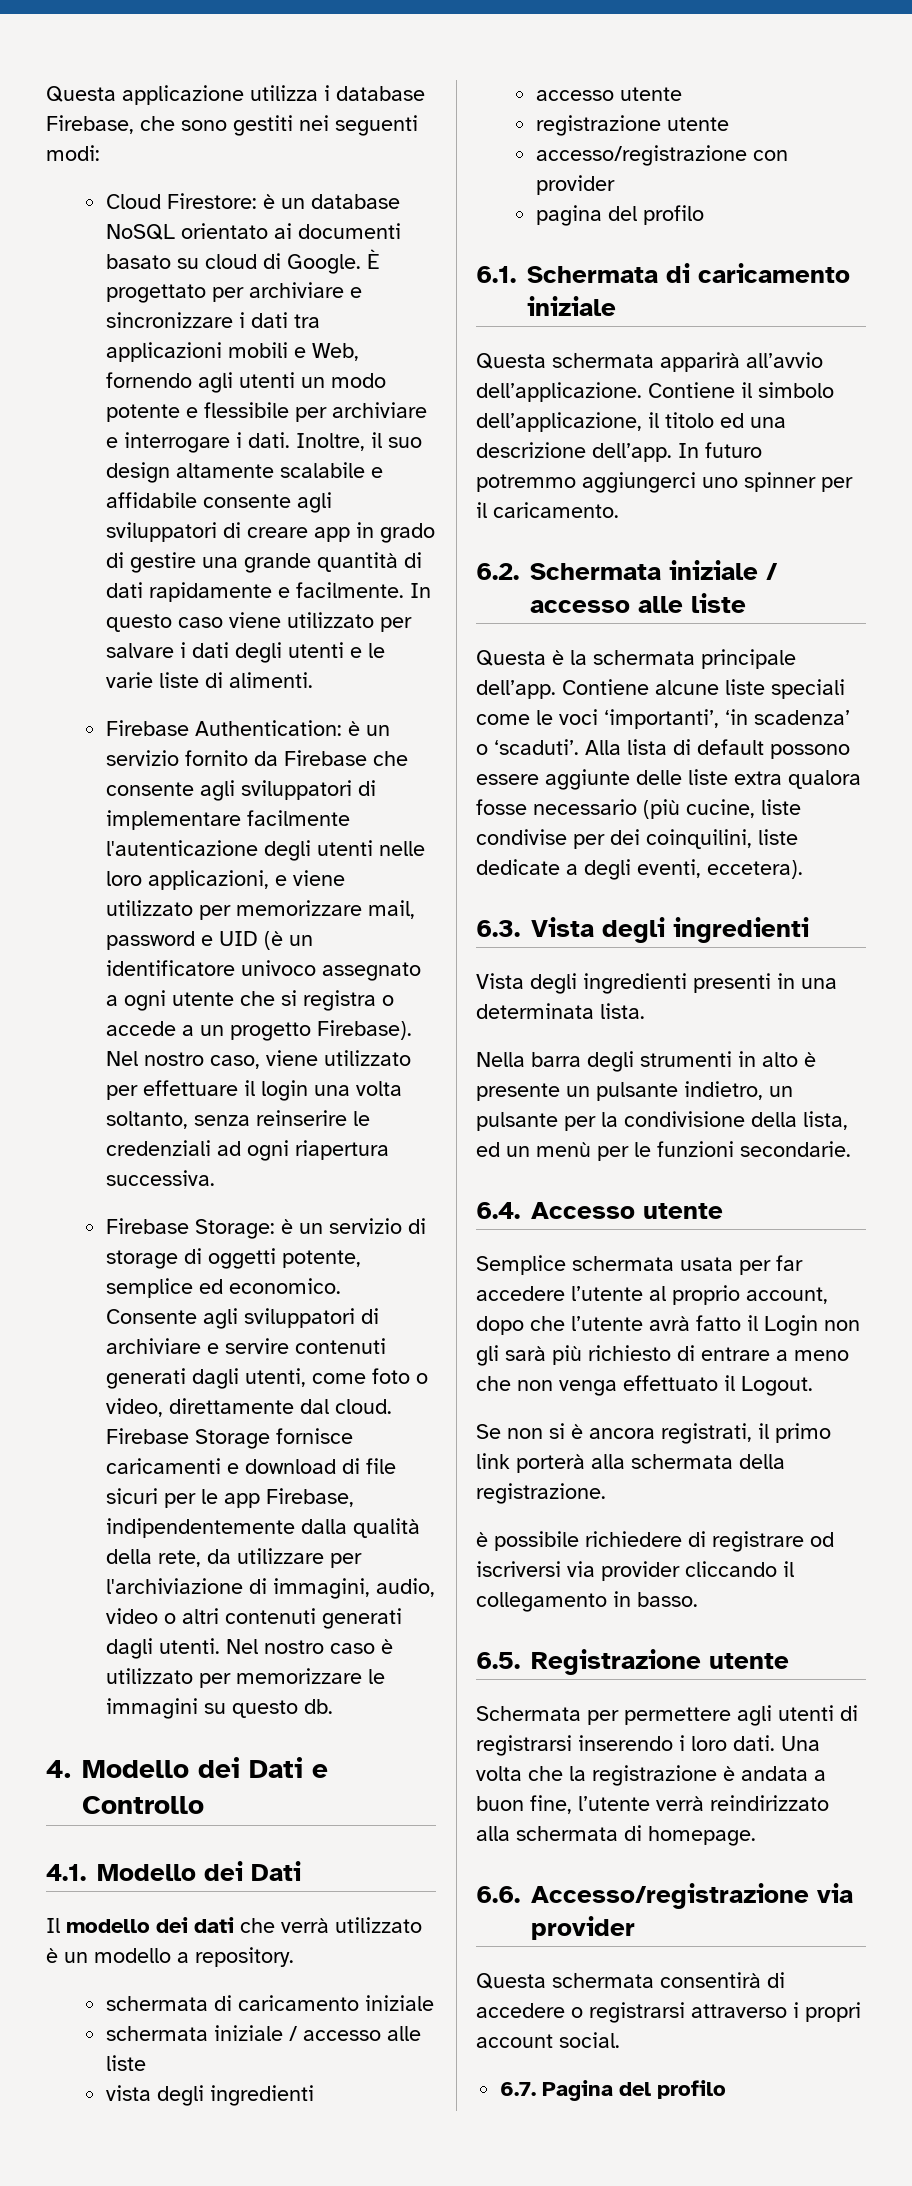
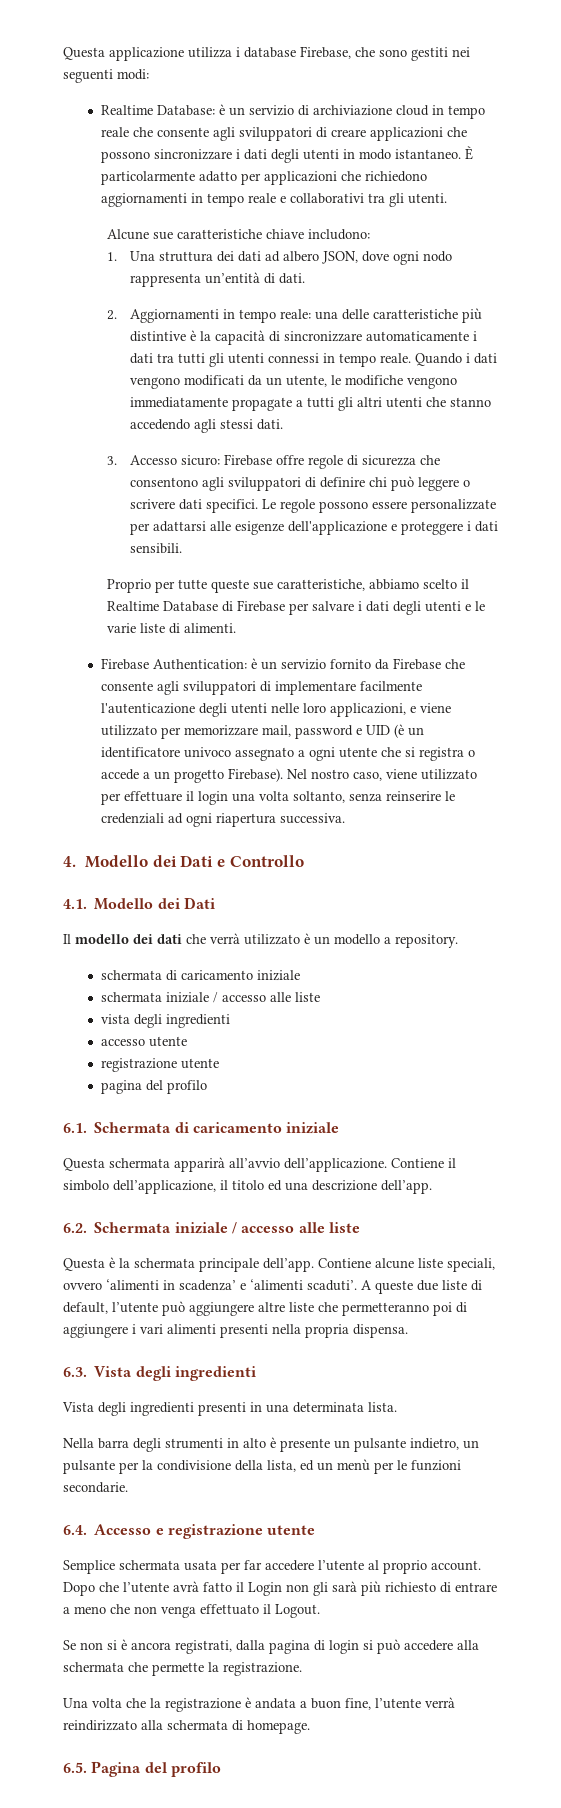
[106,193,401,209] [106,223,402,240] [106,249,380,274] [106,282,363,303] [106,312,321,328] [106,342,360,362] [106,372,387,393] [106,402,428,422] [106,432,423,453] [106,462,384,483] [106,492,198,508] Cloud Firestore: è un database NoSQL orientato ai documenti basato su cloud di Google. È progettato per archiviare e sincronizzare i dati tra applicazioni mobili e Web, fornendo agli utenti un modo potente e flessibile per archiviare e interrogare i dati. Inoltre, il suo design altamente scalabile e affidabile -> [101,104,486,119] [101,127,154,137] Realtime Database: è un servizio di archiviazione cloud in tempo reale che
[314,522,436,543] [106,552,423,573] [106,582,432,602] [106,612,375,632] app in grado di gestire una grande quantità di dati rapidamente e facilmente. In questo caso viene utilizzato -> [370,127,468,141] [101,146,474,163] [101,171,428,185] [101,193,448,207] [107,229,371,240] [107,251,452,265] [129,272,305,287] [107,308,482,323] [129,330,477,345] [129,353,497,367] [129,375,457,389] [129,397,491,411] [129,419,283,433] [107,454,440,469] [129,476,470,491] [129,499,496,513] [129,521,498,535] [129,543,182,554] [107,579,470,593] [107,600,286,612] applicazioni che possono sincronizzare i dati degli utenti in modo istantaneo. È particolarmente adatto per applicazioni che richiedono aggiornamenti in tempo reale e collaborativi tra gli utenti. // Alcune sue caratteristiche chiave includono: // 1. Una struttura dei dati ad albero JSON, dove ogni nodo rappresenta un’entità di dati. // 2. Aggiornamenti in tempo reale: una delle caratteristiche più distintive è la capacità di sincronizzare automaticamente i dati tra tutti gli utenti connessi in tempo reale. Quando i dati vengono modificati da un utente, le modifiche vengono immediatamente propagate a tutti gli altri utenti che stanno accedendo agli stessi dati. // 3. Accesso sicuro: Firebase offre regole di sicurezza che consentono agli sviluppatori di definire chi può leggere o scrivere dati specifici. Le regole possono essere personalizzate per adattarsi alle esigenze dell'applicazione e proteggere i dati sensibili. // Proprio per tutte queste sue caratteristiche, abbiamo scelto il Realtime Database di Firebase
[106,1218,427,1239] [106,1248,362,1269] [106,1278,342,1298] [106,1308,380,1329] [106,1338,387,1354] [106,1368,429,1389] [106,1398,393,1417] [106,1428,354,1449] [106,1458,397,1474] [106,1488,355,1508] [106,1518,421,1538] [106,1548,363,1568] [106,1578,436,1599] [106,1608,403,1629] [106,1638,394,1659] [106,1668,386,1688] [106,1698,334,1719] // Firebase Storage: è un servizio di storage di oggetti potente, semplice ed economico. Consente agli sviluppatori di archiviare e servire contenuti generati dagli utenti, come foto o video, direttamente dal cloud. Firebase Storage fornisce caricamenti e download di file sicuri per le app Firebase, indipendentemente dalla qualità della rete, da utilizzare per l'archiviazione di immagini, audio, video o altri contenuti generati dagli utenti. Nel nostro caso è utilizzato per memorizzare le immagini su questo db. -> (346, 818) none
[536,145,789,166] [536,175,616,195] // accesso/registrazione con provider -> (220, 1063) none
[678,442,762,458] [476,472,853,493] [476,502,619,518] In futuro potremmo aggiungerci uno spinner per il caricamento. -> (432, 1187) none
[771,679,845,699] [476,709,850,729] [476,739,850,759] [476,769,861,790] [476,799,801,819] [476,829,798,849] [476,859,803,880] speciali come le voci ‘importanti’, ‘in scadenza’ o ‘scaduti’. Alla lista di default possono essere aggiunte delle liste extra qualora fosse necessario (più cucine, liste condivise per dei coinquilini, liste dedicate a degli eventi, eccetera). -> [447,1258,495,1272] [63,1279,482,1294] [63,1301,467,1316] [63,1324,408,1338] speciali, ovvero ‘alimenti in scadenza’ e ‘alimenti scaduti’. A queste due liste di default, l’utente può aggiungere altre liste che permetteranno poi di aggiungere i vari alimenti presenti nella propria dispensa.
(635, 1210) none -> [155,1524,263,1539] e registrazione
[746,1287,828,1304] [476,1316,524,1335] account, dopo -> [431,1560,481,1571] [63,1582,95,1596] account. Dopo
[758,1423,831,1443] [476,1453,785,1473] [476,1483,606,1504] [476,1531,834,1552] [476,1561,794,1581] [476,1591,698,1612] [476,1649,789,1675] [476,1705,858,1726] [476,1735,775,1756] il primo link porterà alla schermata della registrazione. // è possibile richiedere di registrare od iscriversi via provider cliccando il collegamento in basso. // 6.5. Registrazione utente // Schermata per permettere agli utenti di registrarsi inserendo i loro dati. -> [236,1639,479,1654] [63,1662,302,1676] dalla pagina di login si può accedere alla schermata che permette la registrazione. //
[476,1883,853,1909] [531,1916,635,1940] [476,1972,785,1989] [476,2002,861,2023] [476,2032,620,2048] [500,2082,537,2096] 6.6. Accesso/registrazione via provider // Questa schermata consentirà di accedere o registrarsi attraverso i propri account social. // 6.7. -> [63,1762,87,1773] 6.5.

